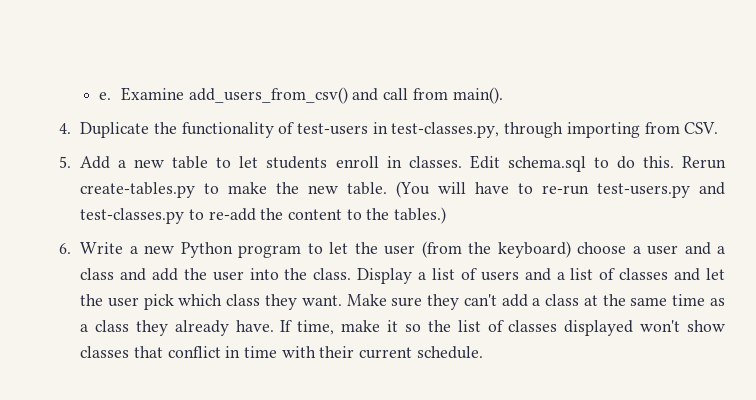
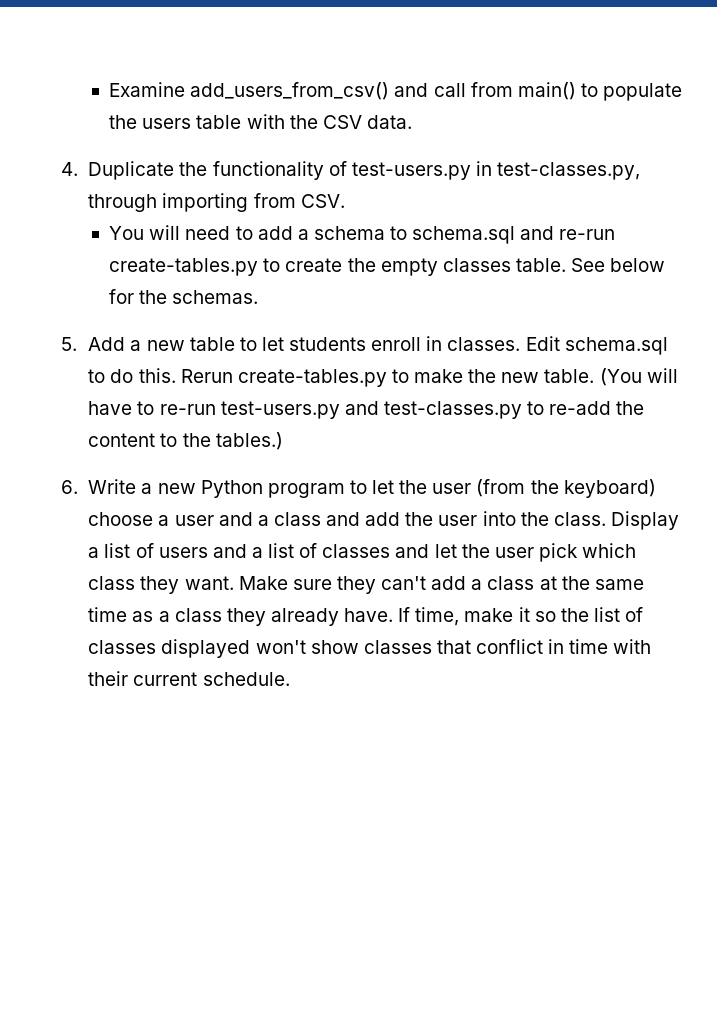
[99,92,112,100] e. -> (109, 89) none
[452,87,503,104] main(). -> [517,82,683,101] [109,114,412,129] main() to populate the users table with the CSV data.
[297,123,369,135] test-users -> [351,162,471,180] test-users.py
(719, 128) none -> [109,225,616,244] [109,258,666,276] [109,289,259,304] // You will need to add a schema to schema.sql and re-run create-tables.py to create the empty classes table. See below for the schemas.

